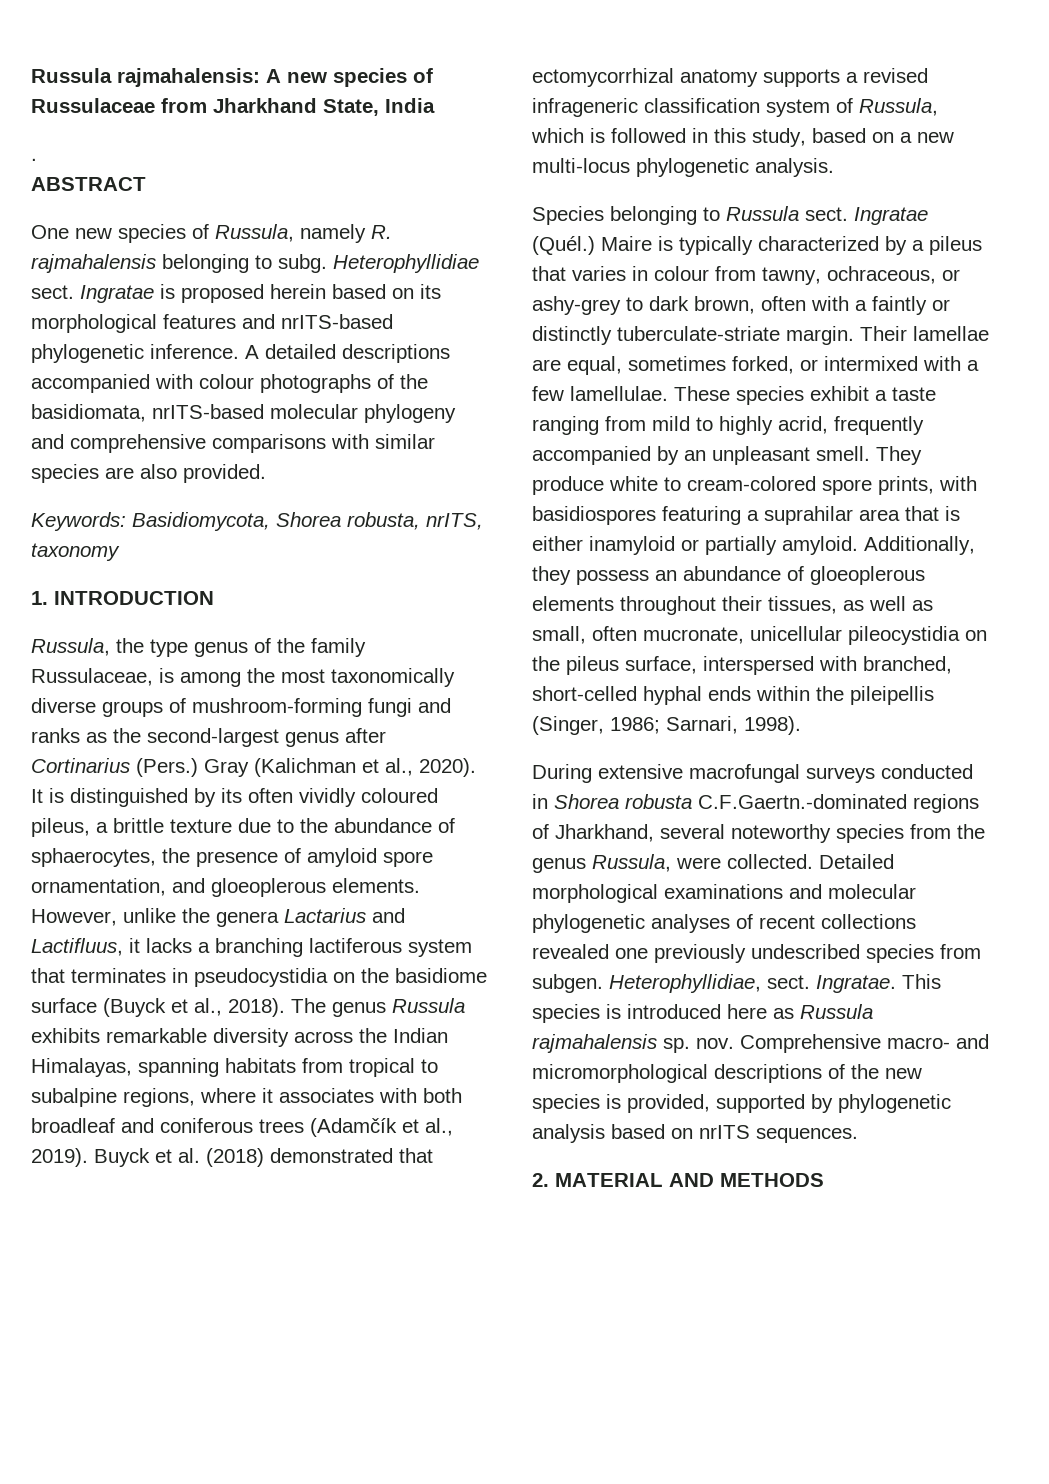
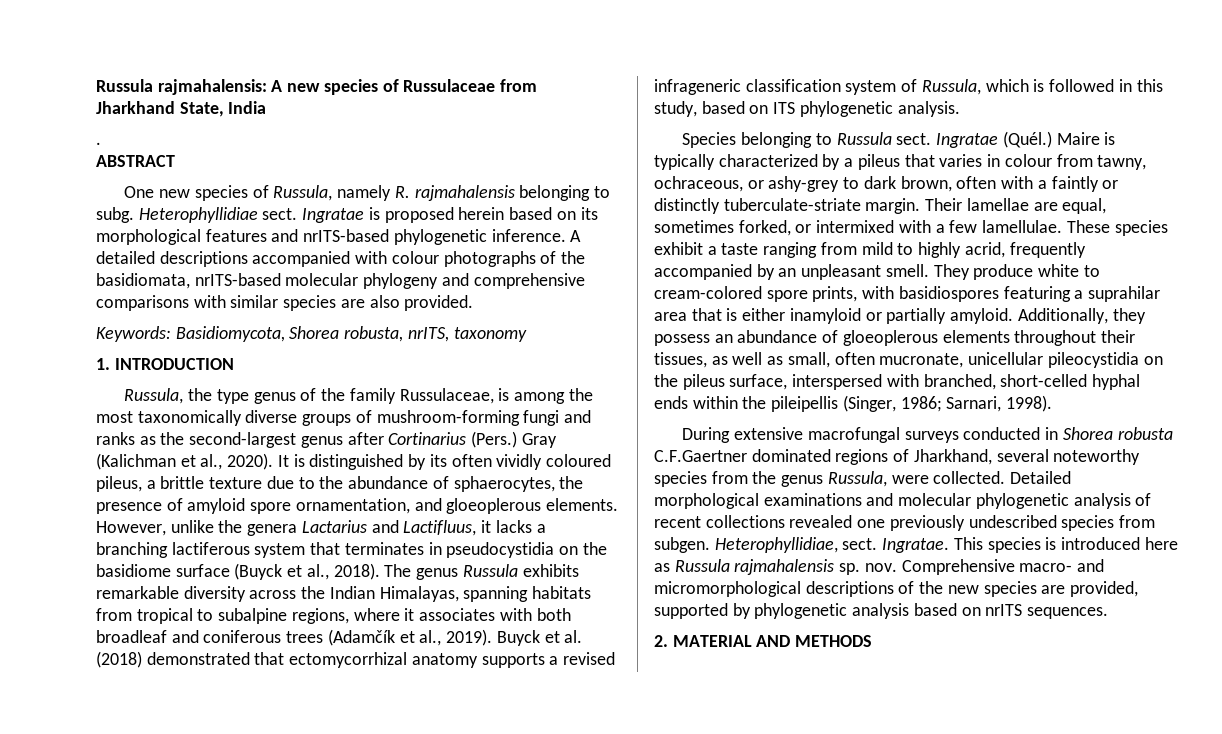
[900,132,954,143] [532,158,630,173] a new multi-locus -> [773,102,796,114] ITS
[698,794,907,809] C.F.Gaertn.-dominated -> [654,449,831,462] C.F.Gaertner dominated
[651,914,730,933] analyses -> [1073,493,1131,509] analysis
[606,1094,621,1109] is -> [1041,585,1066,594] are

